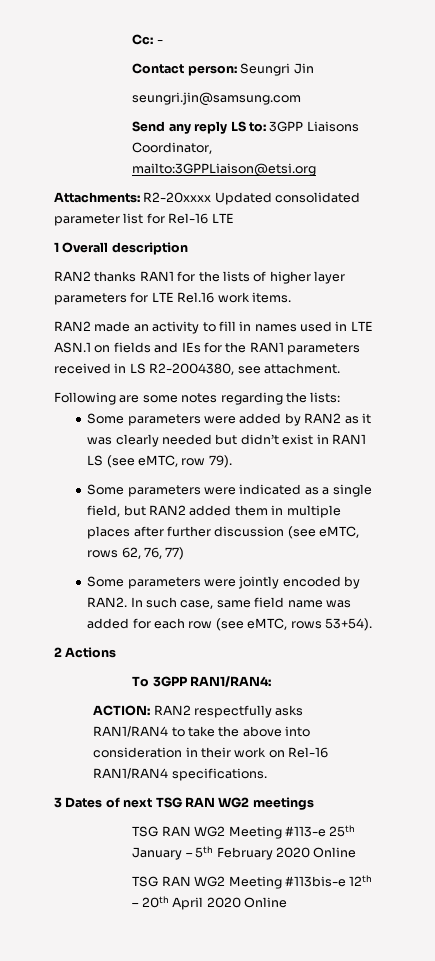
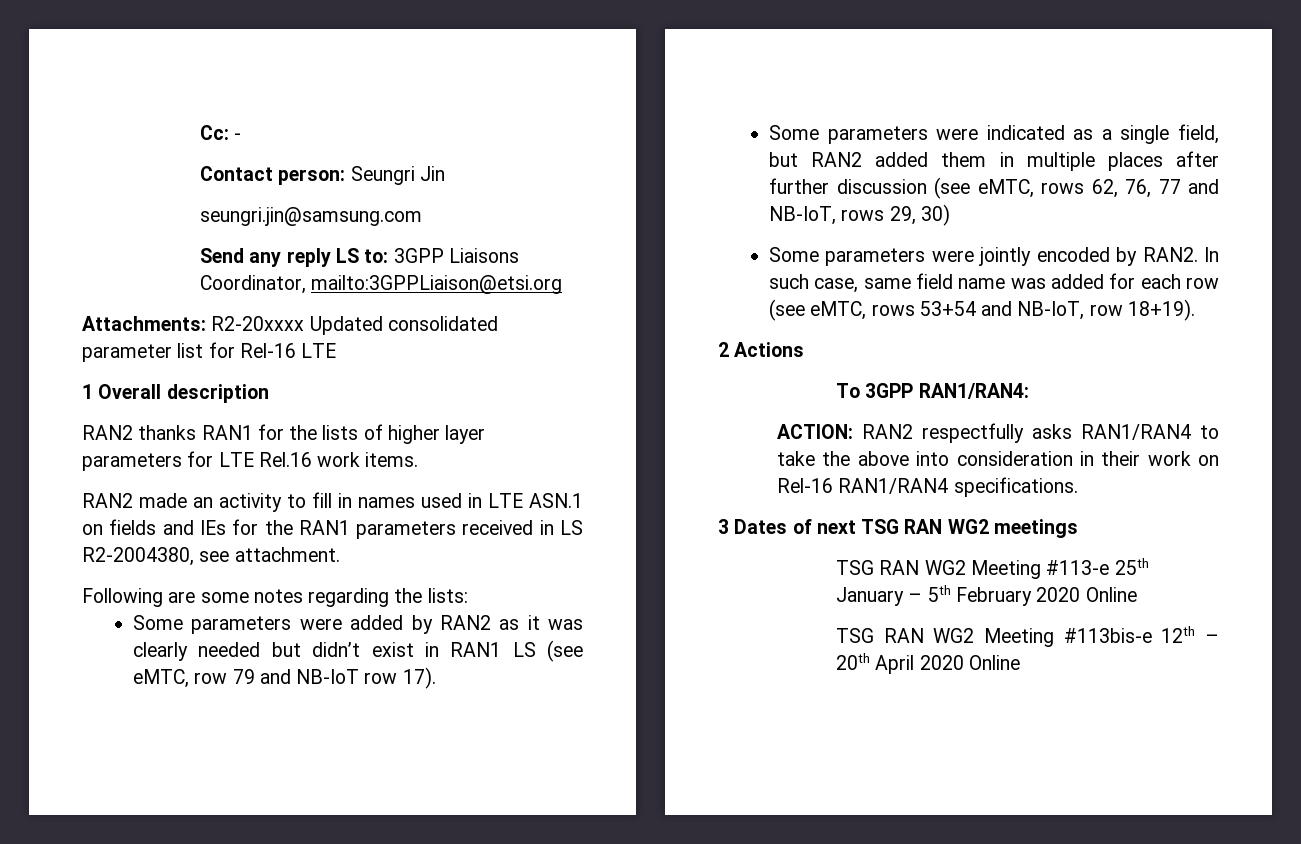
[208,455,232,468] 79). -> [232,667,436,689] 79 and NB-IoT row 17).
[165,547,185,560] 77) -> [1158,179,1219,194] [768,204,950,226] 77 and NB-IoT, rows 29, 30)
[324,618,372,631] 53+54). -> [919,299,1195,321] 53+54 and NB-IoT, row 18+19).

